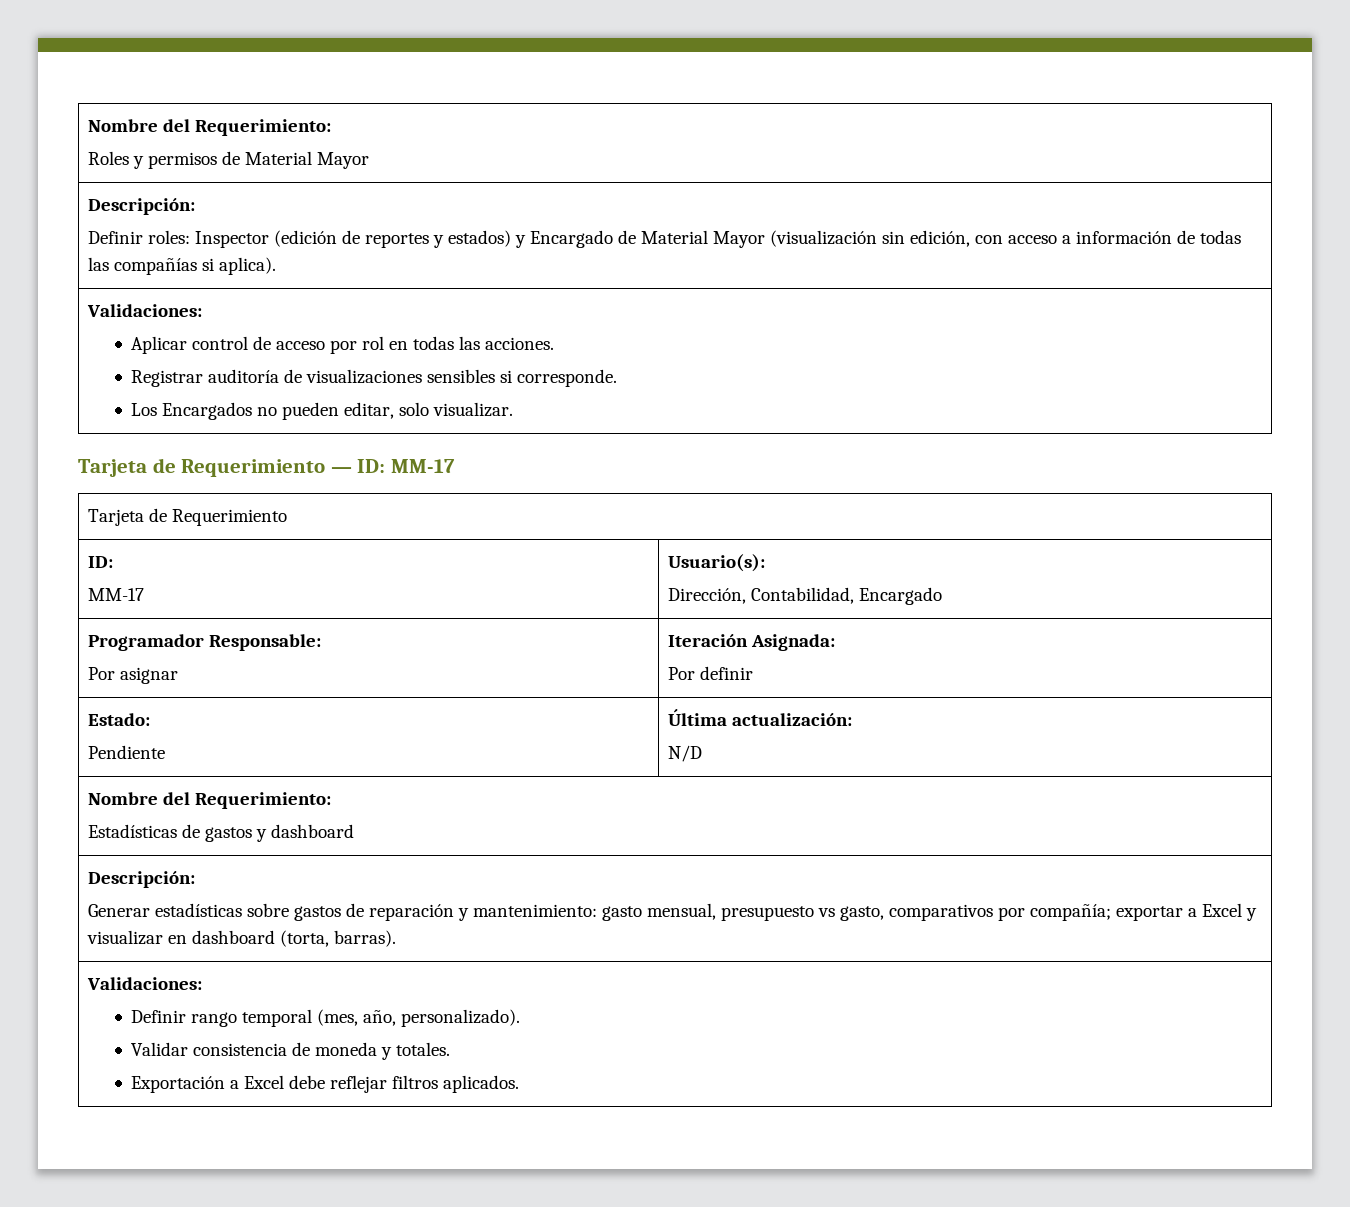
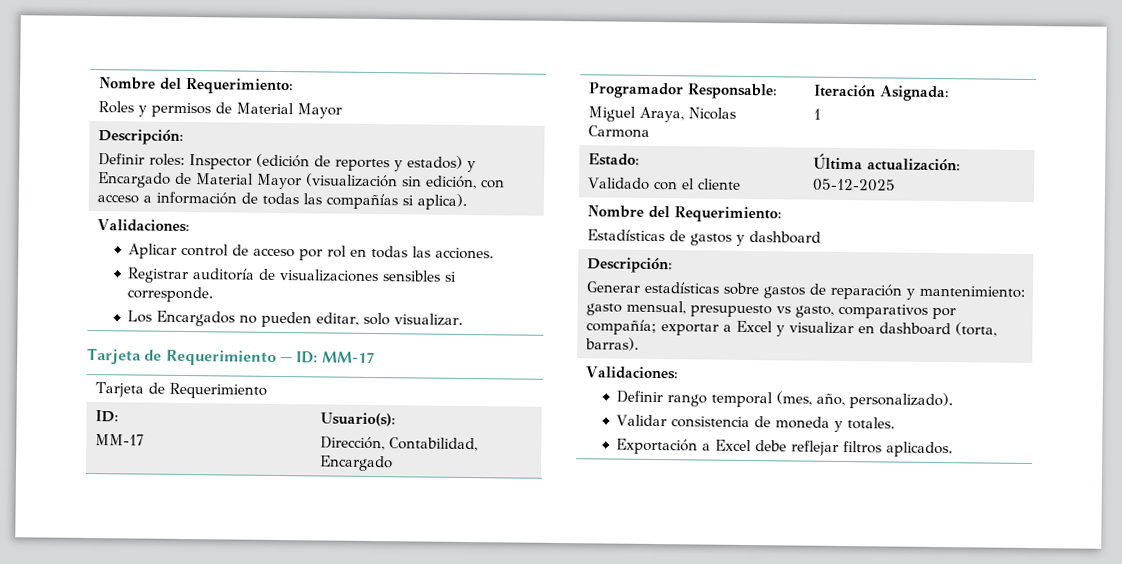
[88,667,179,684] Por asignar -> [587,106,736,123] [587,125,650,138] Miguel Araya, Nicolas Carmona
[668,666,754,680] Por definir -> [812,108,821,120] 1
[88,745,166,759] Pendiente -> [586,177,741,191] Validado con el cliente
[668,745,703,762] N/D -> [811,178,896,192] 05-12-2025

